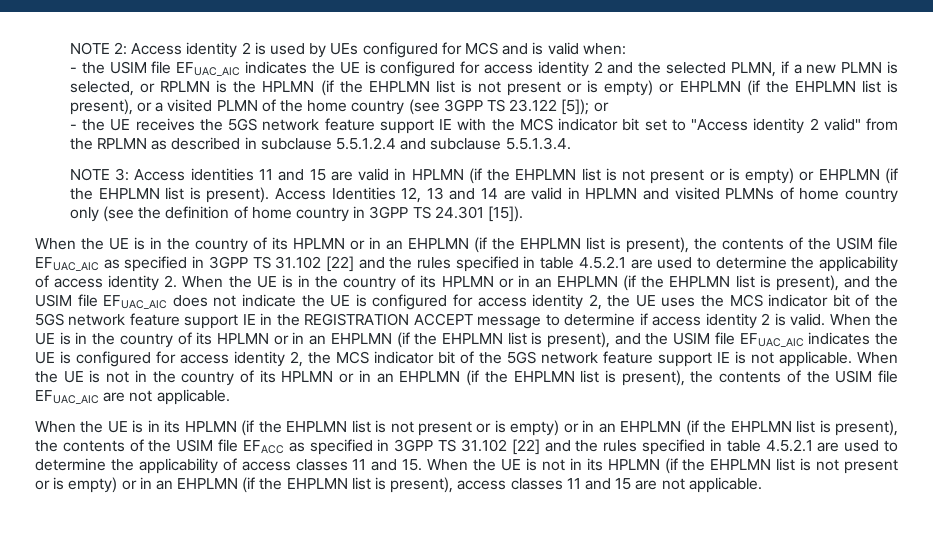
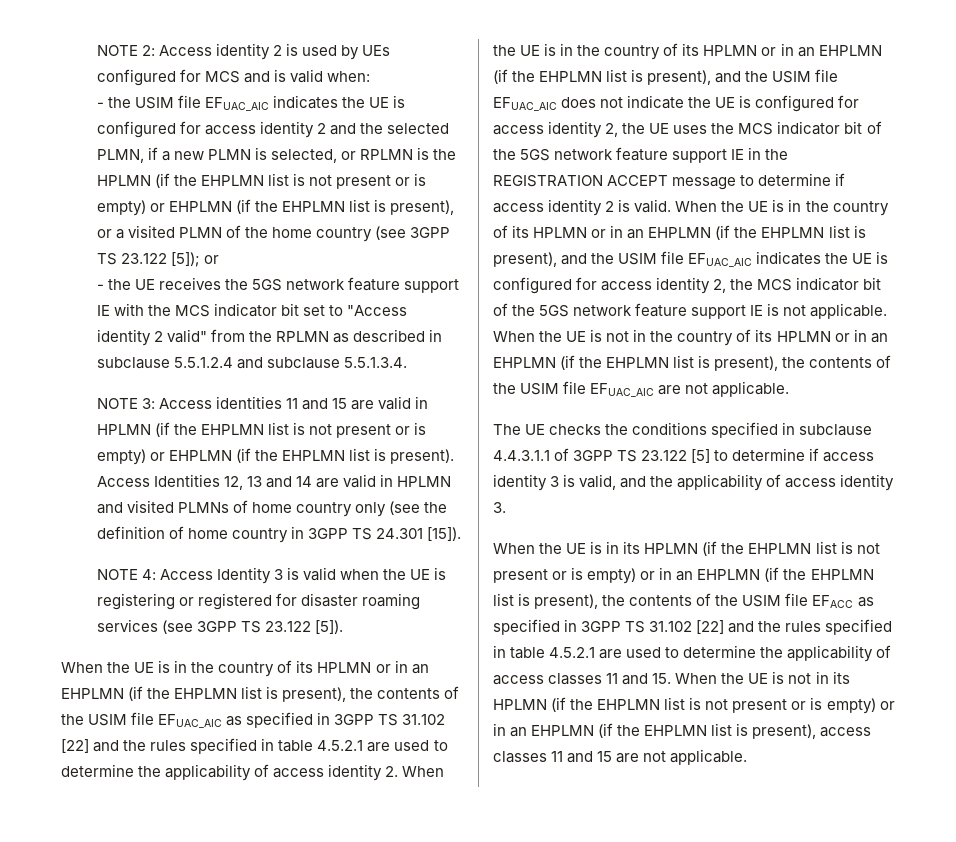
(523, 214) none -> [96,567,447,584] [96,593,421,610] [96,619,344,634] // NOTE 4: Access Identity 3 is valid when the UE is registering or registered for disaster roaming services (see 3GPP TS 23.122 [5]).
(230, 397) none -> [493,422,873,438] [493,448,875,463] [493,474,895,491] [493,502,506,513] // The UE checks the conditions specified in subclause 4.4.3.1.1 of 3GPP TS 23.122 [5] to determine if access identity 3 is valid, and the applicability of access identity 3.

